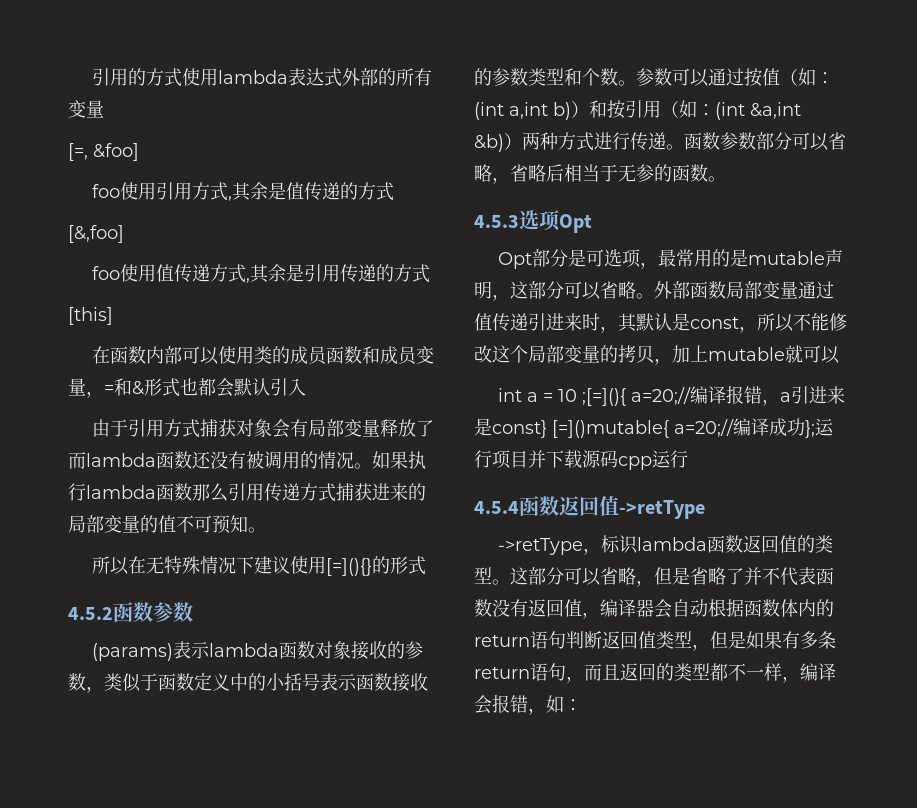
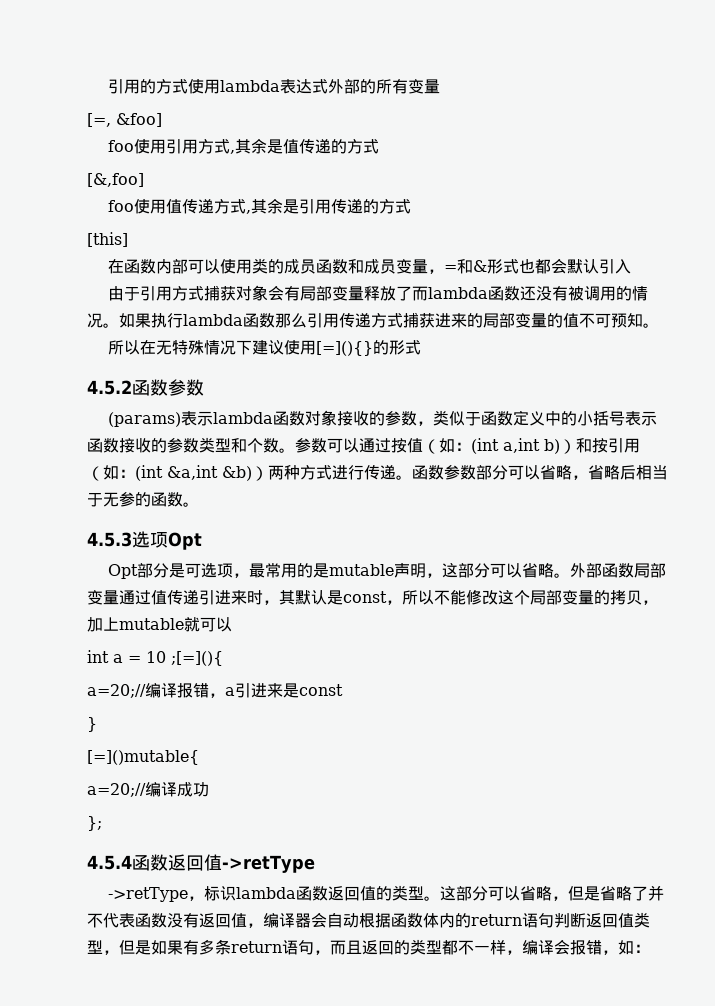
(627, 397) none -> (223, 658) //
[492,420,547,438] const} -> [299,684,343,696] [87,717,97,732] const // } //
(669, 429) none -> (199, 757) //
(805, 427) none -> (209, 789) //
[815,418,834,436] [474,450,688,470] 运行项目并下载源码cpp运行 -> (102, 823) none

